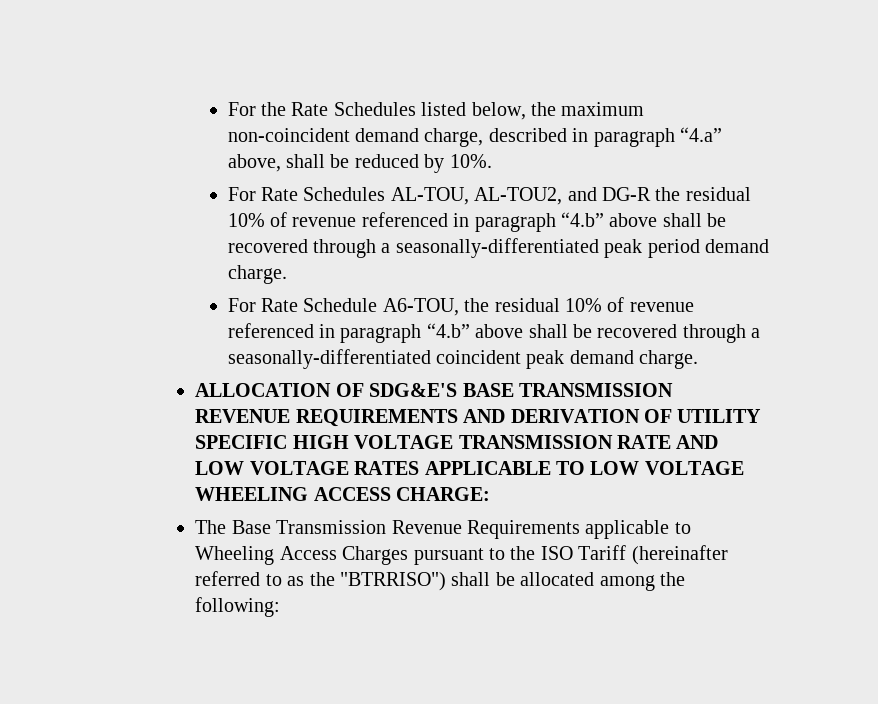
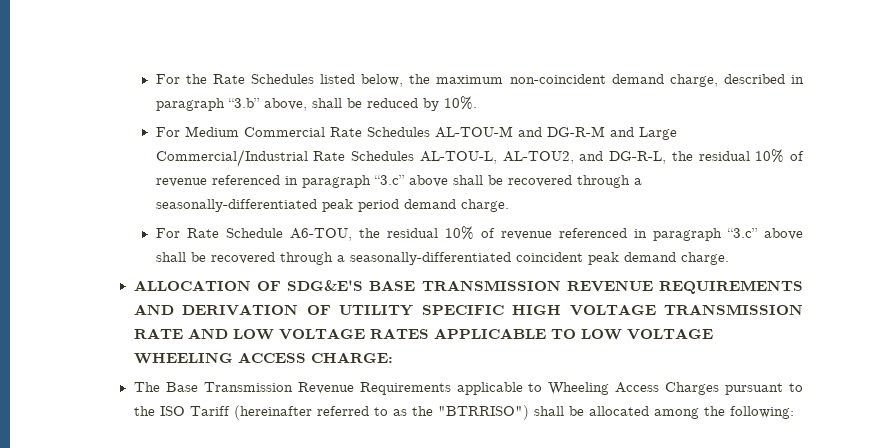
[679,127,722,142] “4.a” -> [227,98,260,108] “3.b”
[260,187,469,205] Rate Schedules AL-TOU, -> [184,126,677,140] [155,149,497,167] Medium Commercial Rate Schedules AL-TOU-M and DG-R-M and Large Commercial/Industrial Rate Schedules AL-TOU-L,
[601,187,751,201] [227,212,604,232] DG-R the residual 10% of revenue referenced in paragraph “4.b” -> [609,149,804,164] [155,175,405,188] DG-R-L, the residual 10% of revenue referenced in paragraph “3.c”
[426,323,470,338] “4.b” -> [726,228,758,238] “3.c”

